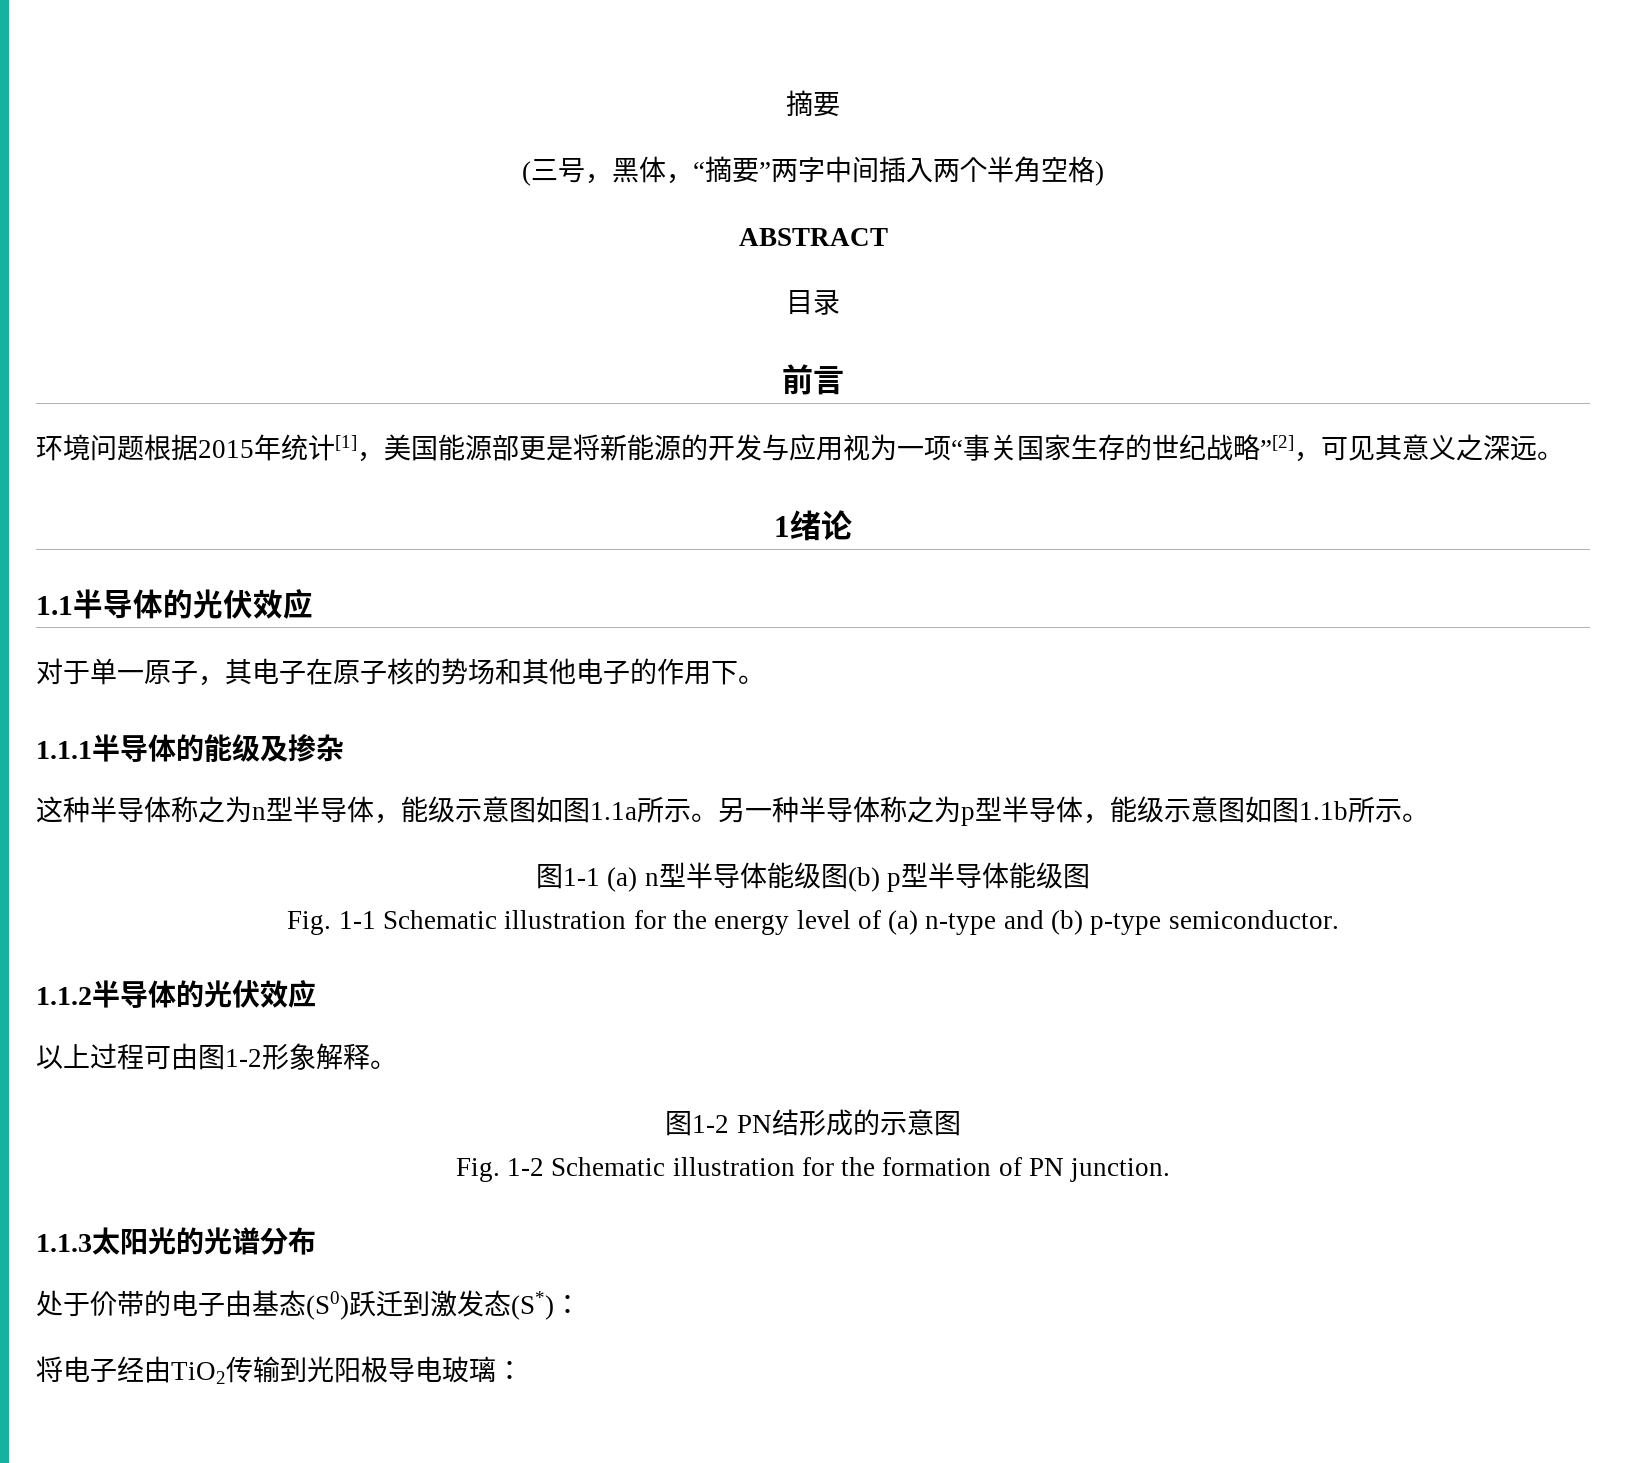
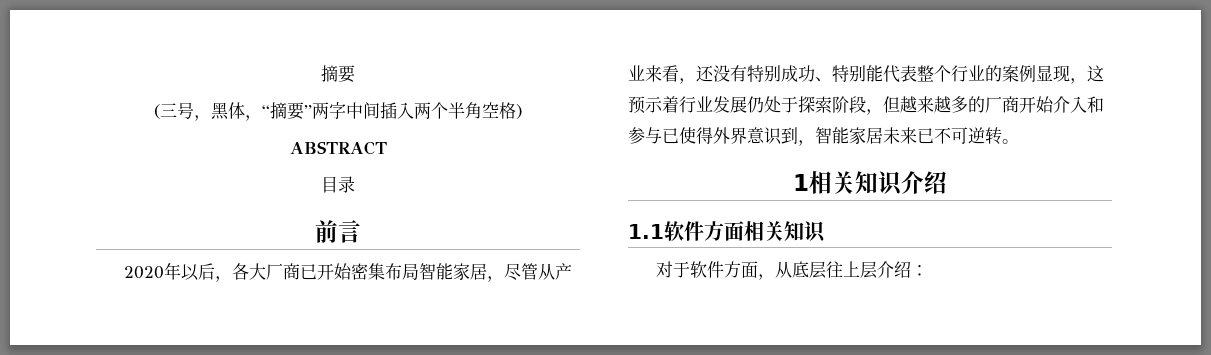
[36,434,357,461] [357,434,1564,462] [774,510,852,541] [36,589,313,619] [36,658,765,686] [36,733,344,762] [36,796,1429,826] [536,862,1090,892] [287,910,1339,935] [36,980,316,1008] [36,1043,397,1070] [665,1109,961,1136] [455,1157,1171,1182] [36,1227,316,1255] [36,1290,581,1320] [36,1356,496,1384] 环境问题根据2015年统计[1]，美国能源部更是将新能源的开发与应用视为一项“事关国家生存的世纪战略”[2]，可见其意义之深远。 // 1绪论 // 1.1半导体的光伏效应 // 对于单一原子，其电子在原子核的势场和其他电子的作用下。 // 1.1.1半导体的能级及掺杂 // 这种半导体称之为n型半导体，能级示意图如图1.1a所示。另一种半导体称之为p型半导体，能级示意图如图1.1b所示。 // 图1-1 (a) n型半导体能级图(b) p型半导体能级图 // Fig. 1-1 Schematic illustration for the energy level of (a) n-type and (b) p-type semiconductor. // 1.1.2半导体的光伏效应 // 以上过程可由图1-2形象解释。 // 图1-2 PN结形成的示意图 // Fig. 1-2 Schematic illustration for the formation of PN junction. // 1.1.3太阳光的光谱分布 // 处于价带的电子由基态(S0)跃迁到激发态(S*)： // 将电子经由TiO2传输到光阳极导电玻璃 -> [124,262,573,282] [628,65,1104,84] [628,96,1104,115] [628,127,1019,146] [793,171,947,196] [628,221,826,243] [656,261,912,280] 2020年以后，各大厂商已开始密集布局智能家居，尽管从产业来看，还没有特别成功、特别能代表整个行业的案例显现，这预示着行业发展仍处于探索阶段，但越来越多的厂商开始介入和参与已使得外界意识到，智能家居未来已不可逆转。 // 1相关知识介绍 // 1.1软件方面相关知识 // 对于软件方面，从底层往上层介绍

